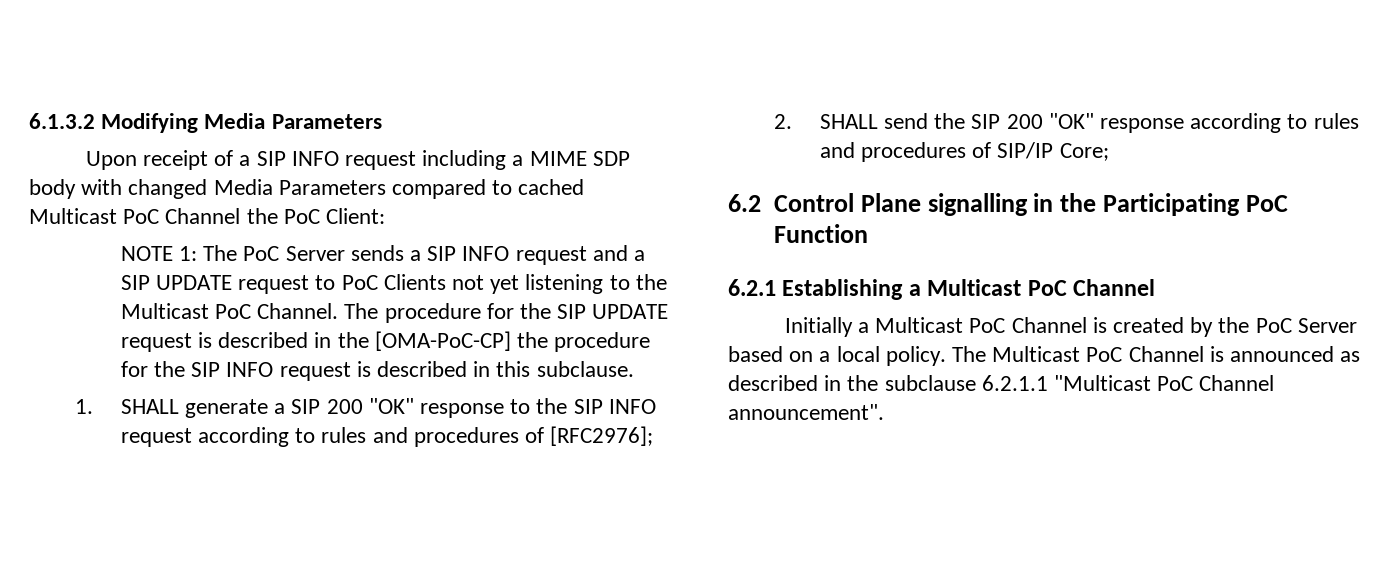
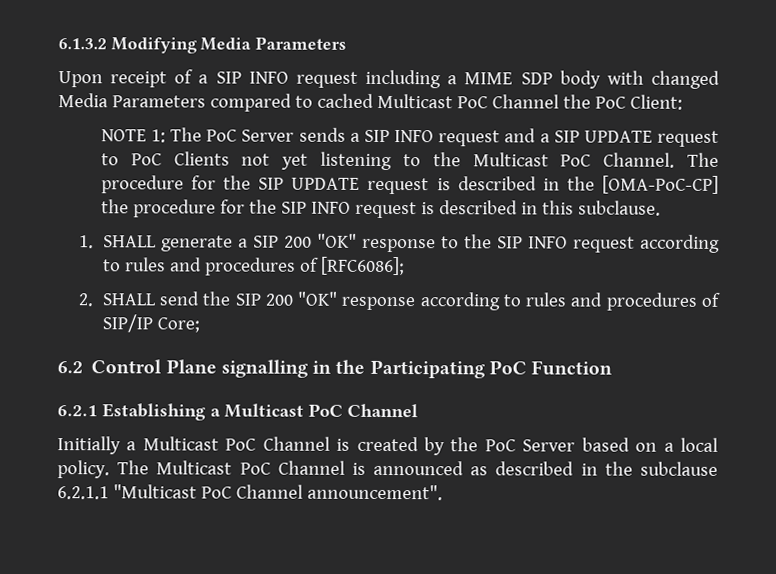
[550,426,654,446] [RFC2976]; -> [320,256,405,276] [RFC6086];

